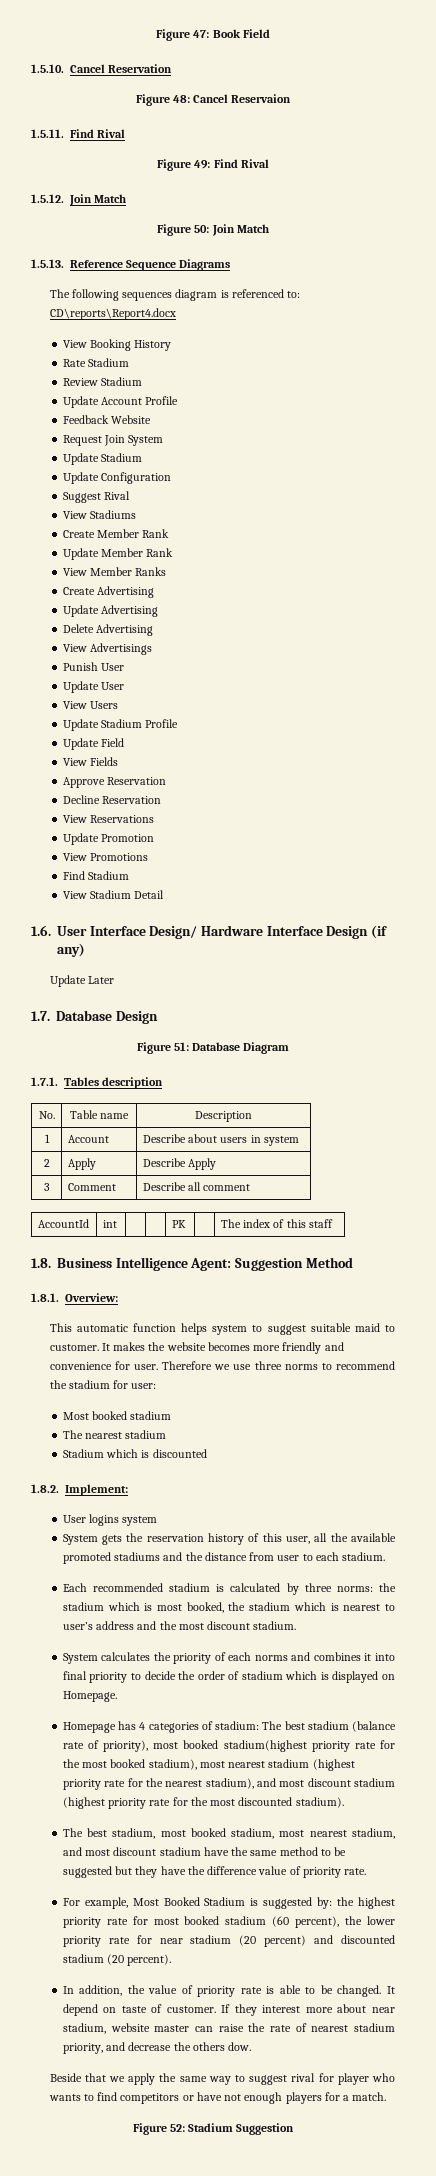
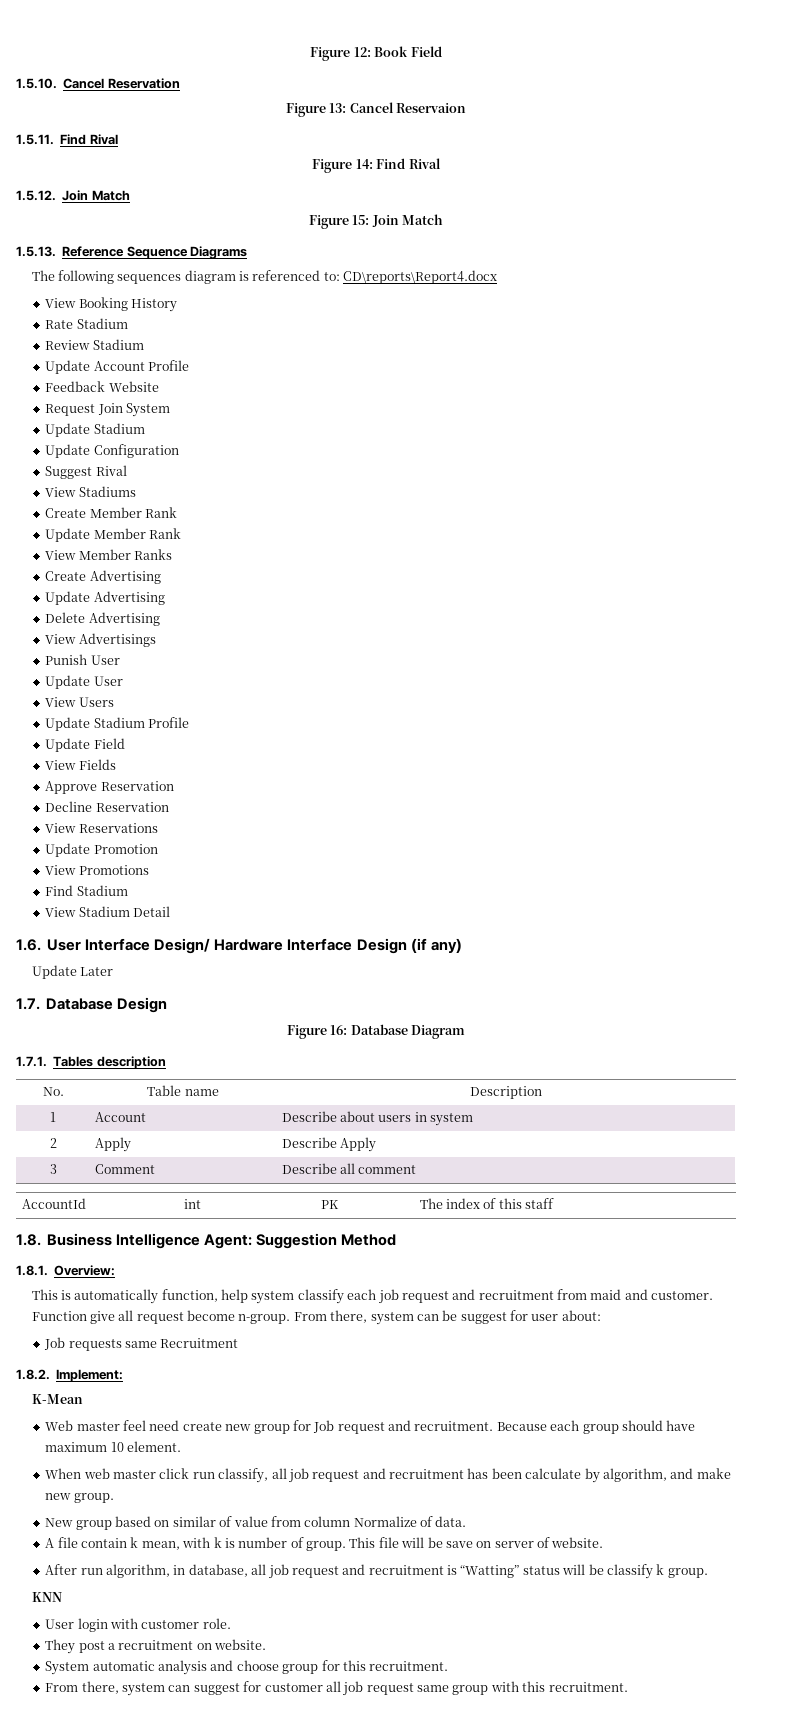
[156,29,210,41] Figure 47: -> [310,47,371,61] Figure 12:
[172,95,190,103] 48: -> [329,103,347,113] 13:
[194,160,211,169] 49: -> [355,159,373,169] 14:
[194,225,210,233] 50: -> [352,215,370,225] 15:
[173,1042,189,1051] 51: -> [330,1025,348,1035] 16:
[76,1323,395,1335] [49,1342,344,1354] [49,1361,395,1370] [49,1380,157,1389] [62,1411,172,1420] [62,1430,167,1439] [62,1449,207,1458] [31,1484,128,1496] [62,1514,158,1526] [62,1533,396,1545] [62,1552,385,1564] [62,1583,396,1595] [62,1602,395,1613] [62,1621,297,1630] [62,1652,395,1664] [62,1671,395,1683] [62,1691,117,1702] [62,1721,396,1733] [62,1740,395,1752] [62,1759,355,1771] [62,1778,395,1790] [62,1797,344,1809] [62,1828,395,1839] [62,1847,346,1856] [62,1866,366,1878] [62,1897,395,1909] [62,1916,395,1928] [62,1935,395,1947] [62,1954,172,1966] [62,1985,395,1997] [62,2004,395,2016] [62,2023,395,2034] [62,2042,252,2054] [49,2073,395,2085] [48,2092,387,2104] [132,2123,295,2135] automatic function helps system to suggest suitable maid to customer. It makes the website becomes more friendly and convenience for user. Therefore we use three norms to recommend the stadium for user: // Most booked stadium // The nearest stadium // Stadium which is discounted // 1.8.2. Implement: // User logins system // System gets the reservation history of this user, all the available promoted stadiums and the distance from user to each stadium. // Each recommended stadium is calculated by three norms: the stadium which is most booked, the stadium which is nearest to user’s address and the most discount stadium. // System calculates the priority of each norms and combines it into final priority to decide the order of stadium which is displayed on Homepage. // Homepage has 4 categories of stadium: The best stadium (balance rate of priority), most booked stadium(highest priority rate for the most booked stadium), most nearest stadium (highest priority rate for the nearest stadium), and most discount stadium (highest priority rate for the most discounted stadium). // The best stadium, most booked stadium, most nearest stadium, and most discount stadium have the same method to be suggested but they have the difference value of priority rate. // For example, Most Booked Stadium is suggested by: the highest priority rate for most booked stadium (60 percent), the lower priority rate for near stadium (20 percent) and discounted stadium (20 percent). // In addition, the value of priority rate is able to be changed. It depend on taste of customer. If they interest more about near stadium, website master can raise the rate of nearest stadium priority, and decrease the others dow. // Beside that we apply the same way to suggest rival for player who wants to find competitors or have not enough players for a match. // Figure 52: Stadium Suggestion -> [60,1289,714,1304] [31,1310,601,1325] [44,1337,239,1351] [16,1369,124,1382] [31,1394,83,1404] [45,1420,696,1434] [45,1441,182,1452] [45,1468,731,1483] [45,1493,114,1503] [45,1516,467,1530] [45,1537,604,1551] [45,1564,708,1579] [31,1592,62,1602] [45,1618,231,1632] [45,1639,267,1654] [45,1660,449,1675] [45,1681,628,1696] is automatically function, help system classify each job request and recruitment from maid and customer. Function give all request become n-group. From there, system can be suggest for user about: // Job requests same Recruitment // 1.8.2. Implement: // K-Mean // Web master feel need create new group for Job request and recruitment. Because each group should have maximum 10 element. // When web master click run classify, all job request and recruitment has been calculate by algorithm, and make new group. // New group based on similar of value from column Normalize of data. // A file contain k mean, with k is number of group. This file will be save on server of website. // After run algorithm, in database, all job request and recruitment is “Watting” status will be classify k group. // KNN // User login with customer role. // They post a recruitment on website. // System automatic analysis and choose group for this recruitment. // From there, system can suggest for customer all job request same group with this recruitment.

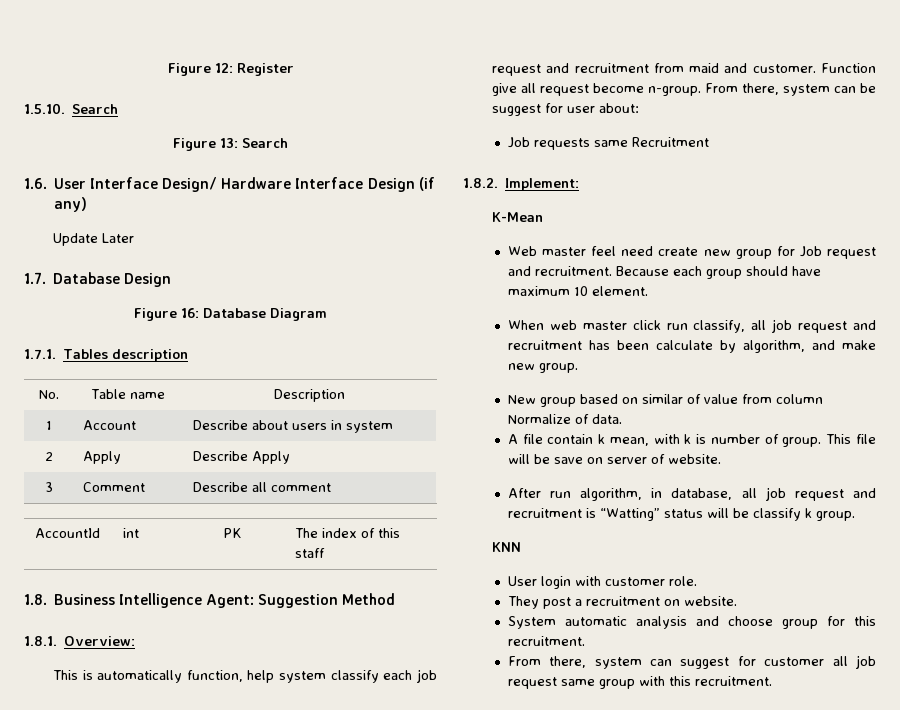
[374,46,442,57] Book Field -> [236,63,294,76] Register
[63,78,180,89] Cancel Reservation -> [72,104,119,114] Search
[349,102,467,113] [16,134,118,145] [312,158,441,173] [16,190,130,201] [308,214,444,229] [16,246,248,259] [31,270,498,284] [45,297,178,312] [45,318,128,329] [45,339,144,350] [45,360,190,374] [45,381,159,392] [45,403,171,417] [45,423,145,437] [45,444,179,458] [45,465,127,479] [45,486,136,497] [45,507,178,518] [45,528,182,542] [45,549,173,560] [45,570,161,584] [45,591,165,605] [45,612,160,626] [45,633,156,647] [45,654,120,665] [45,675,123,689] [45,697,114,707] [45,717,190,731] [45,738,125,752] [45,759,116,770] [45,781,174,794] [45,801,169,812] [45,823,158,833] [45,843,158,857] [45,865,149,875] [45,885,128,896] [45,906,171,917] Cancel Reservaion // 1.5.11. Find Rival // Figure 14: Find Rival // 1.5.12. Join Match // Figure 15: Join Match // 1.5.13. Reference Sequence Diagrams // The following sequences diagram is referenced to: CD\reports\Report4.docx // View Booking History // Rate Stadium // Review Stadium // Update Account Profile // Feedback Website // Request Join System // Update Stadium // Update Configuration // Suggest Rival // View Stadiums // Create Member Rank // Update Member Rank // View Member Ranks // Create Advertising // Update Advertising // Delete Advertising // View Advertisings // Punish User // Update User // View Users // Update Stadium Profile // Update Field // View Fields // Approve Reservation // Decline Reservation // View Reservations // Update Promotion // View Promotions // Find Stadium // View Stadium Detail -> [242,138,288,148] Search

